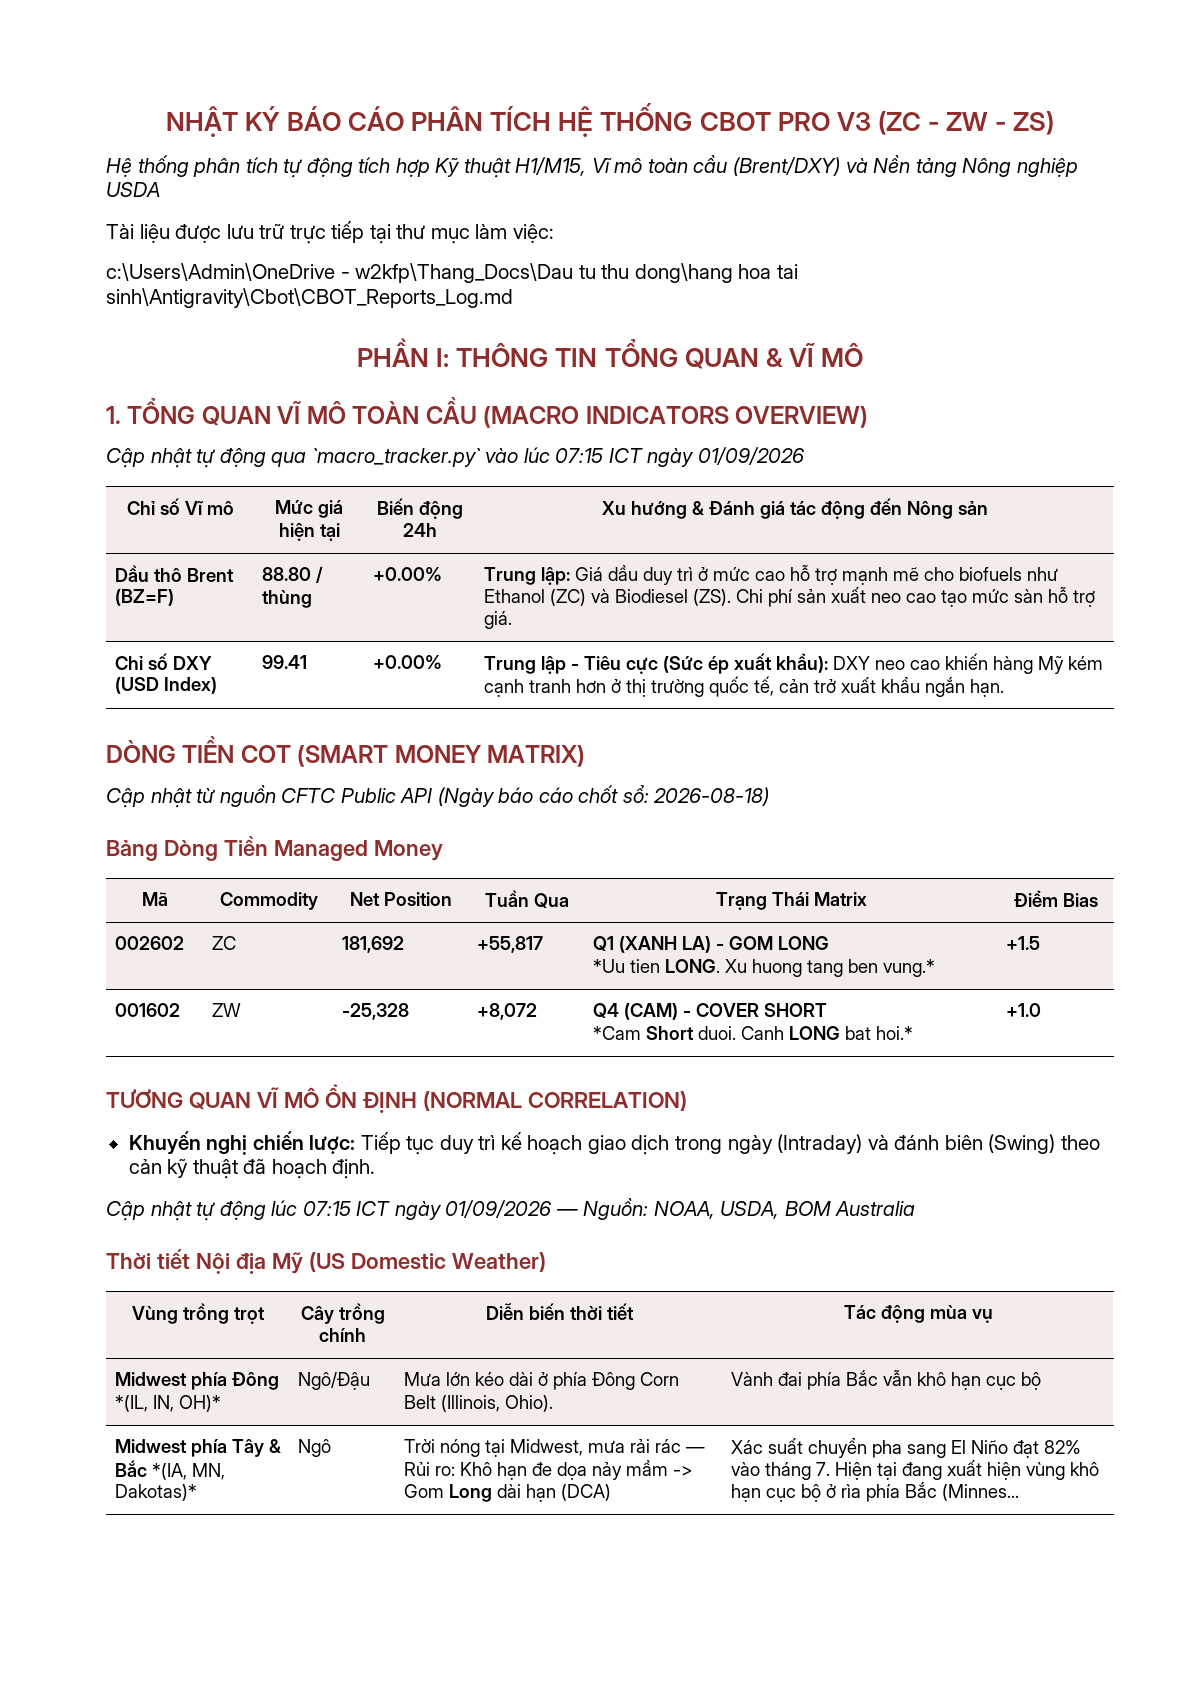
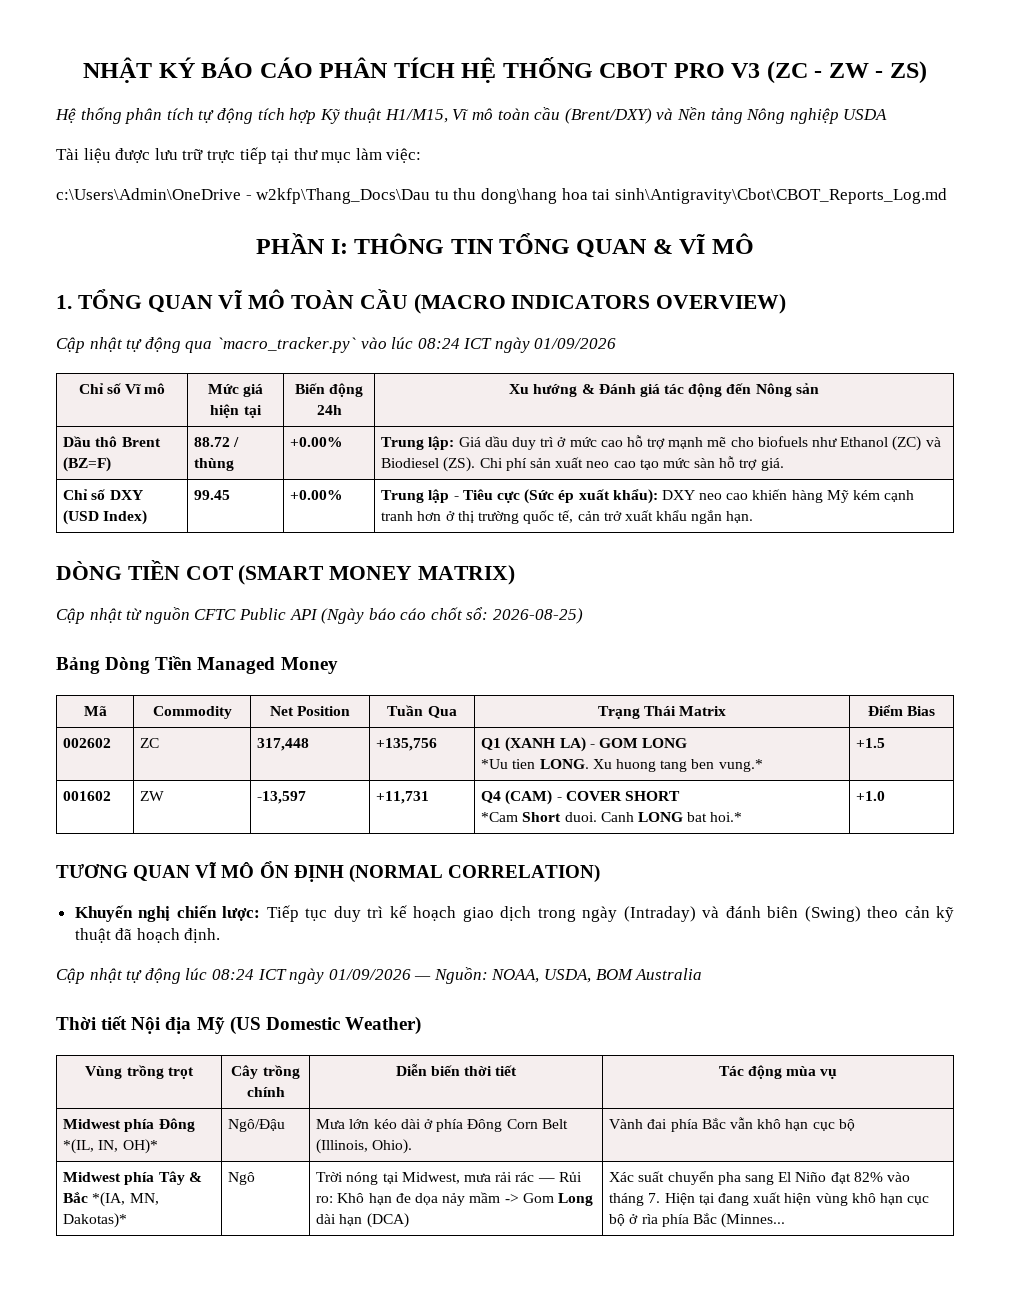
[555,448,604,463] 07:15 -> [417,338,460,349] 08:24
[261,567,311,581] 88.80 -> [194,437,231,447] 88.72
[261,655,307,669] 99.41 -> [194,490,231,500] 99.45
[653,787,770,806] 2026-08-18) -> [493,608,584,624] 2026-08-25)
[341,936,404,953] [476,936,543,953] 181,692 | +55,817 -> [257,738,310,751] [376,738,438,751] 317,448 | +135,756
[341,1003,409,1020] [476,1003,537,1020] -25,328 | +8,072 -> [257,791,307,804] [376,791,430,804] -13,597 | +11,731
[302,1201,351,1216] 07:15 -> [211,969,254,980] 08:24

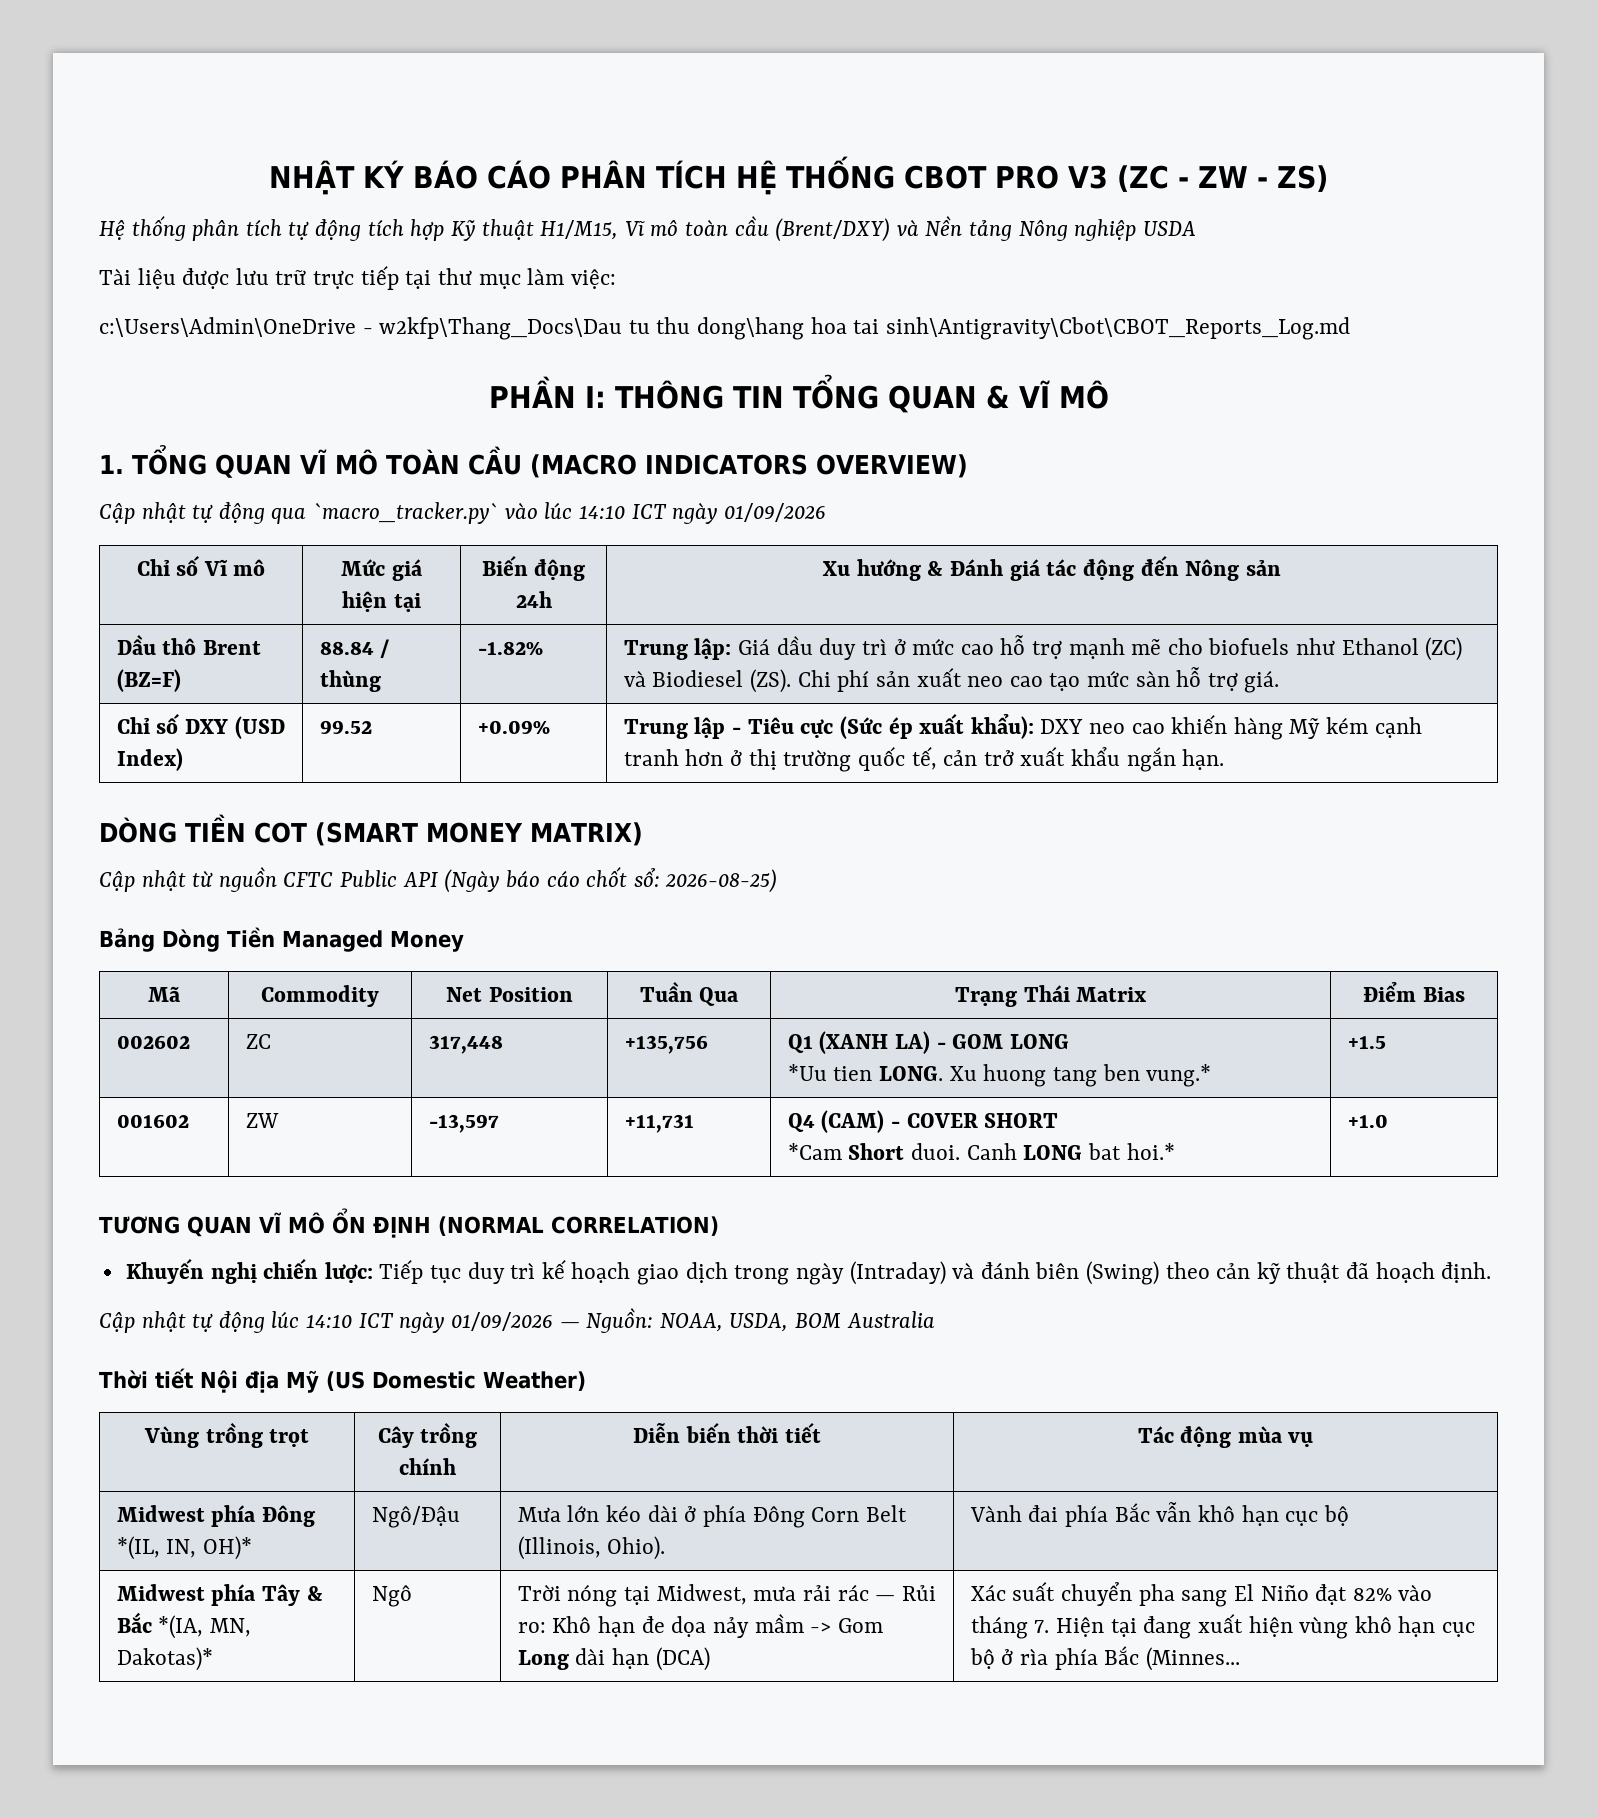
[417,338,460,349] 08:24 -> [578,505,625,519] 14:10
[194,437,231,447] 88.72 -> [319,641,374,655] 88.84
[290,437,344,447] +0.00% -> [477,641,543,655] -1.82%
[194,490,231,500] [290,490,344,500] 99.45 | +0.00% -> [319,720,372,734] [477,720,550,734] 99.52 | +0.09%
[211,969,254,980] 08:24 -> [306,1314,353,1328] 14:10

